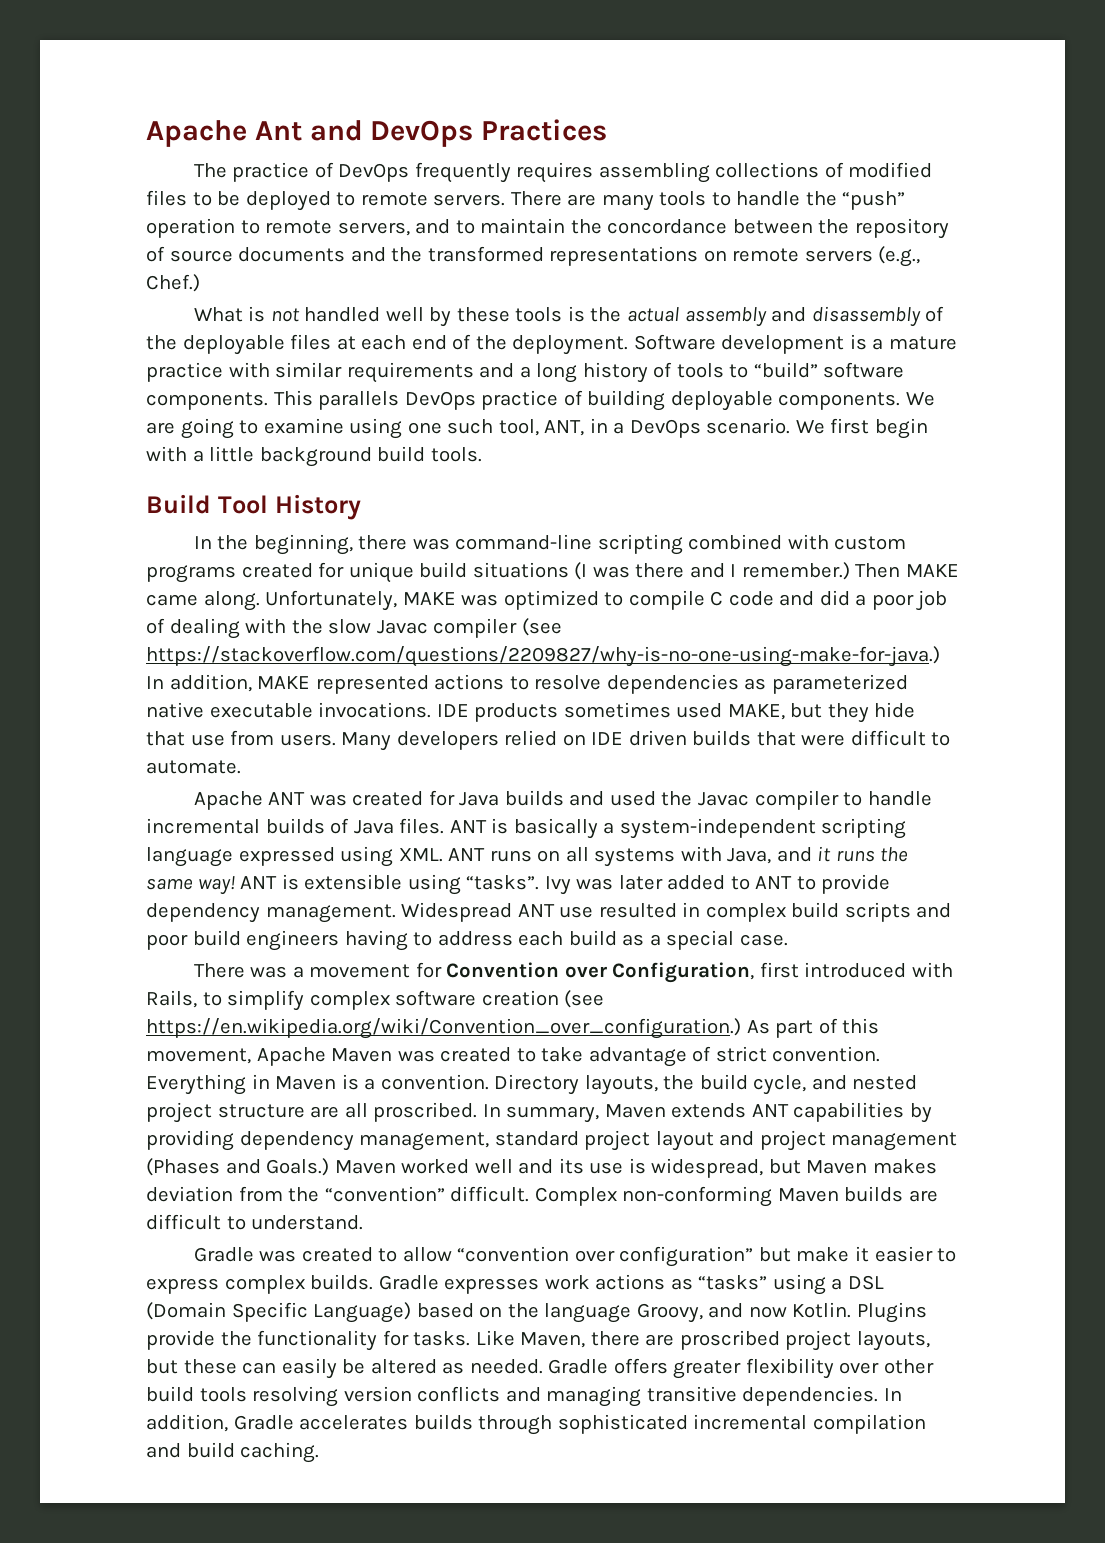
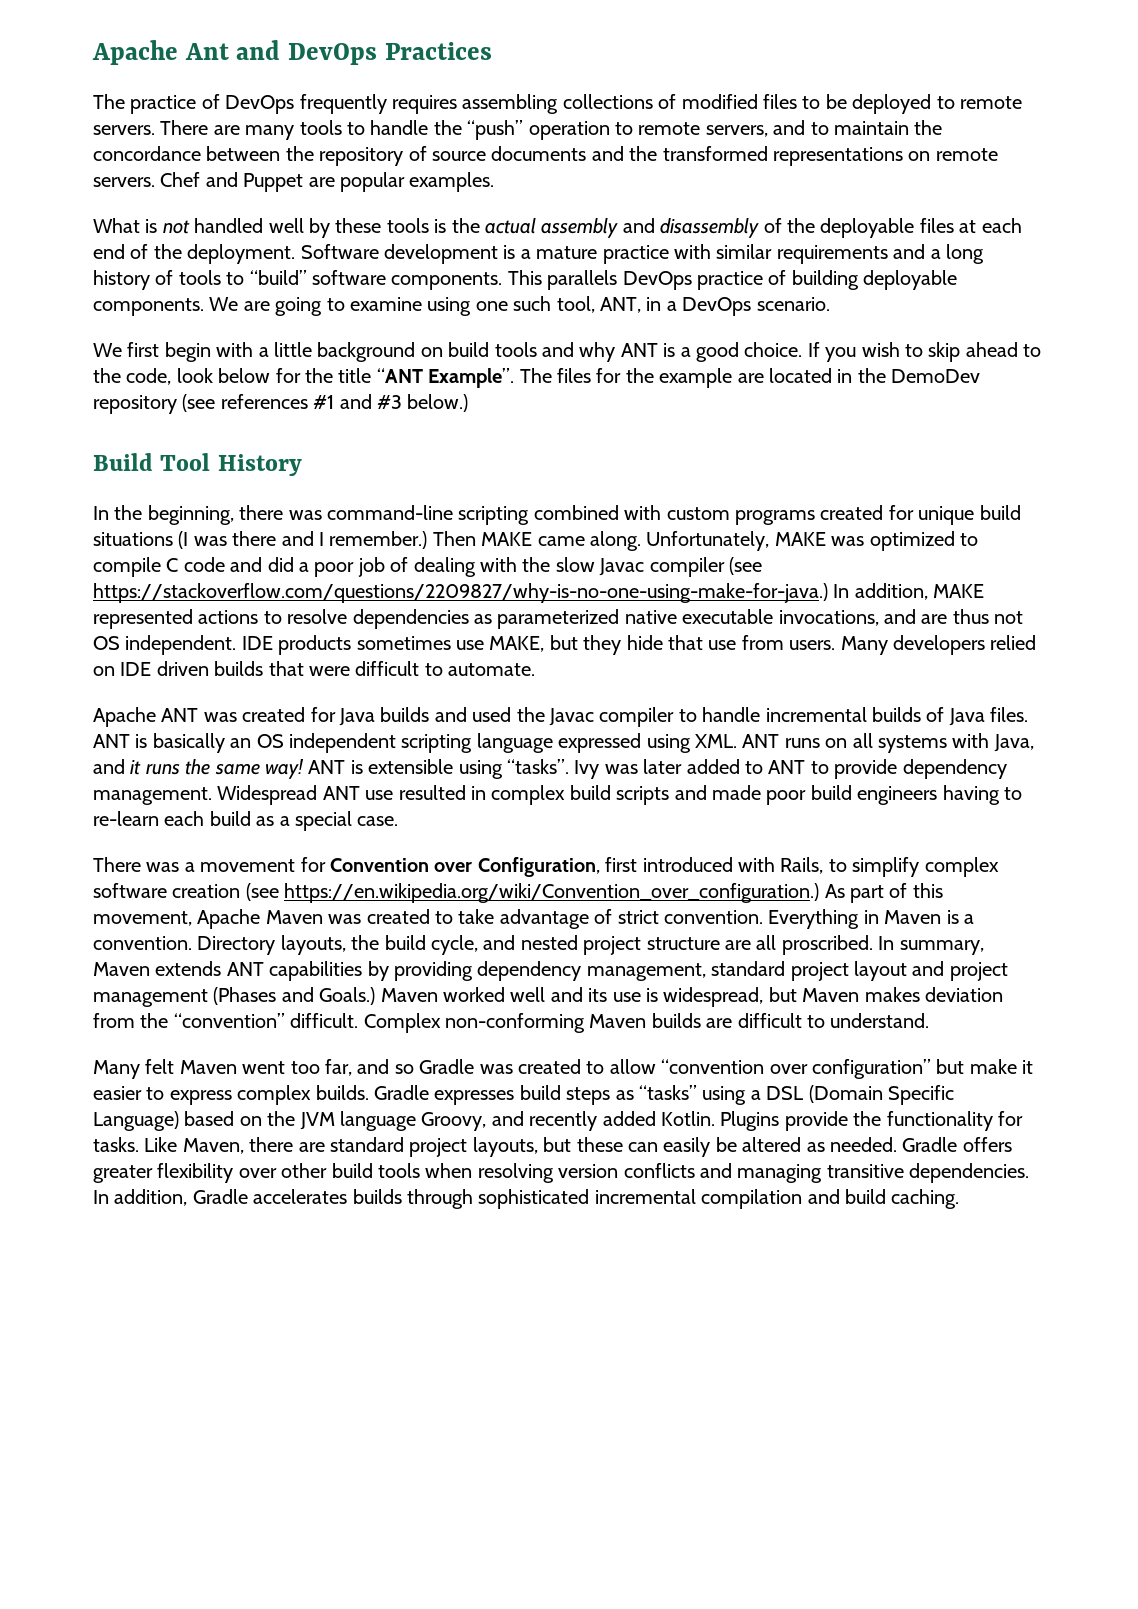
[804,246,921,267] [146,274,200,292] servers (e.g., Chef.) -> [93,172,495,192] servers. Chef and Puppet are popular examples.
(791, 426) none -> (830, 304) //
[377,446,482,462] build tools. -> [420,342,1042,362] [93,368,981,388] [93,394,469,414] on build tools and why ANT is a good choice. If you wish to skip ahead to the code, look below for the title “ANT Example”. The files for the example are located in the DemoDev repository (see references #1 and #3 below.)
[318,702,432,718] invocations. -> [778,609,1024,626] [93,635,237,655] invocations, and are thus not OS independent.
[676,703,723,718] used -> [456,640,484,650] use
[603,818,816,839] a system-independent -> [230,733,396,753] an OS independent
(952, 910) none -> [711,785,761,800] made
[437,931,513,946] address -> [93,811,159,826] re-learn
(364, 1222) none -> [93,1059,414,1079] Many felt Maven went too far, and so
[544,1274,666,1290] work actions -> [519,1085,611,1105] build steps
(539, 1310) none -> [299,1112,335,1130] JVM
[748,1306,787,1318] now -> [529,1111,656,1131] recently added
[679,1330,780,1350] proscribed -> [330,1137,404,1152] standard
(247, 1394) none -> [425,1163,473,1178] when

